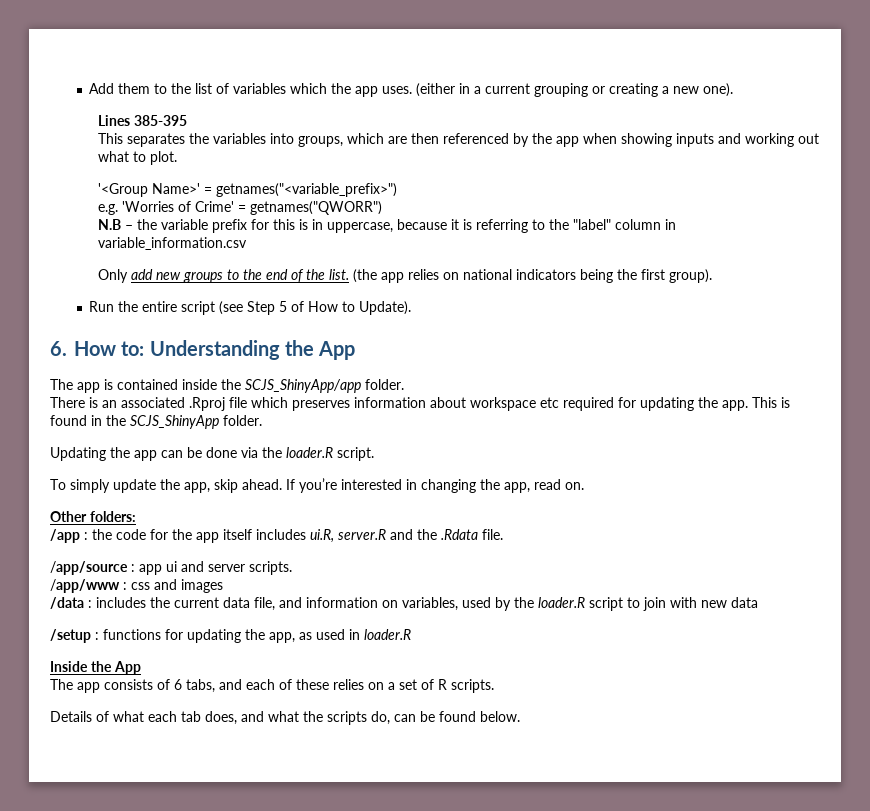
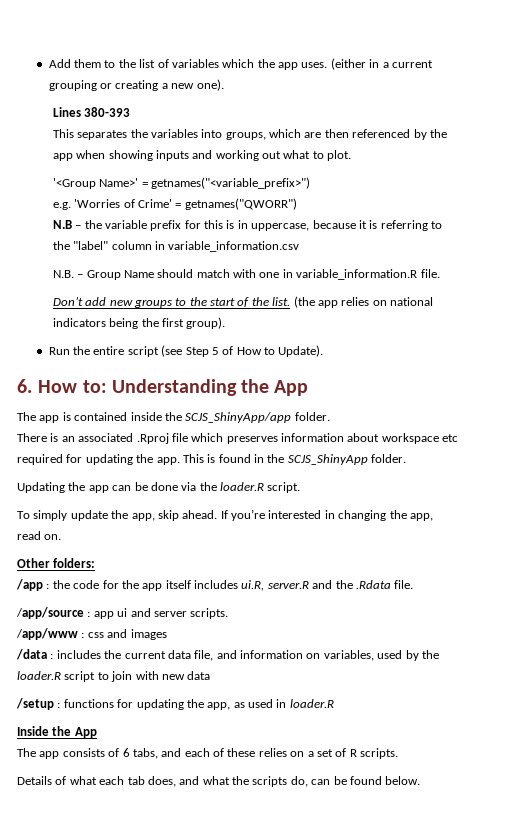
[134,115,188,126] 385-395 -> [84,107,131,117] 380-393
[98,269,129,283] Only -> [52,269,440,280] [52,296,83,306] N.B. – Group Name should match with one in variable_information.R file. // Don’t
[266,269,289,280] end -> [210,298,236,306] start

